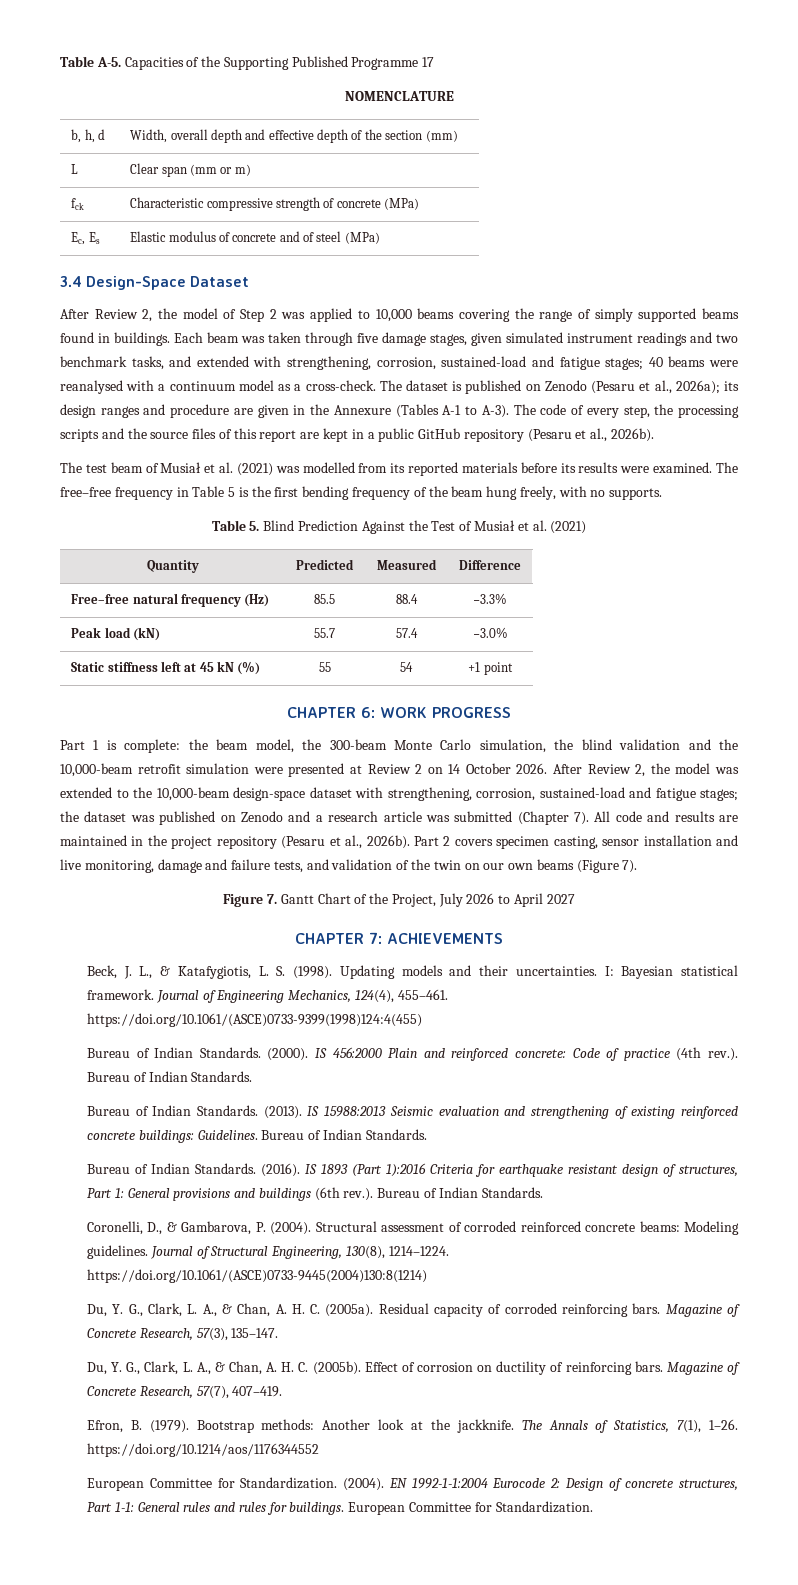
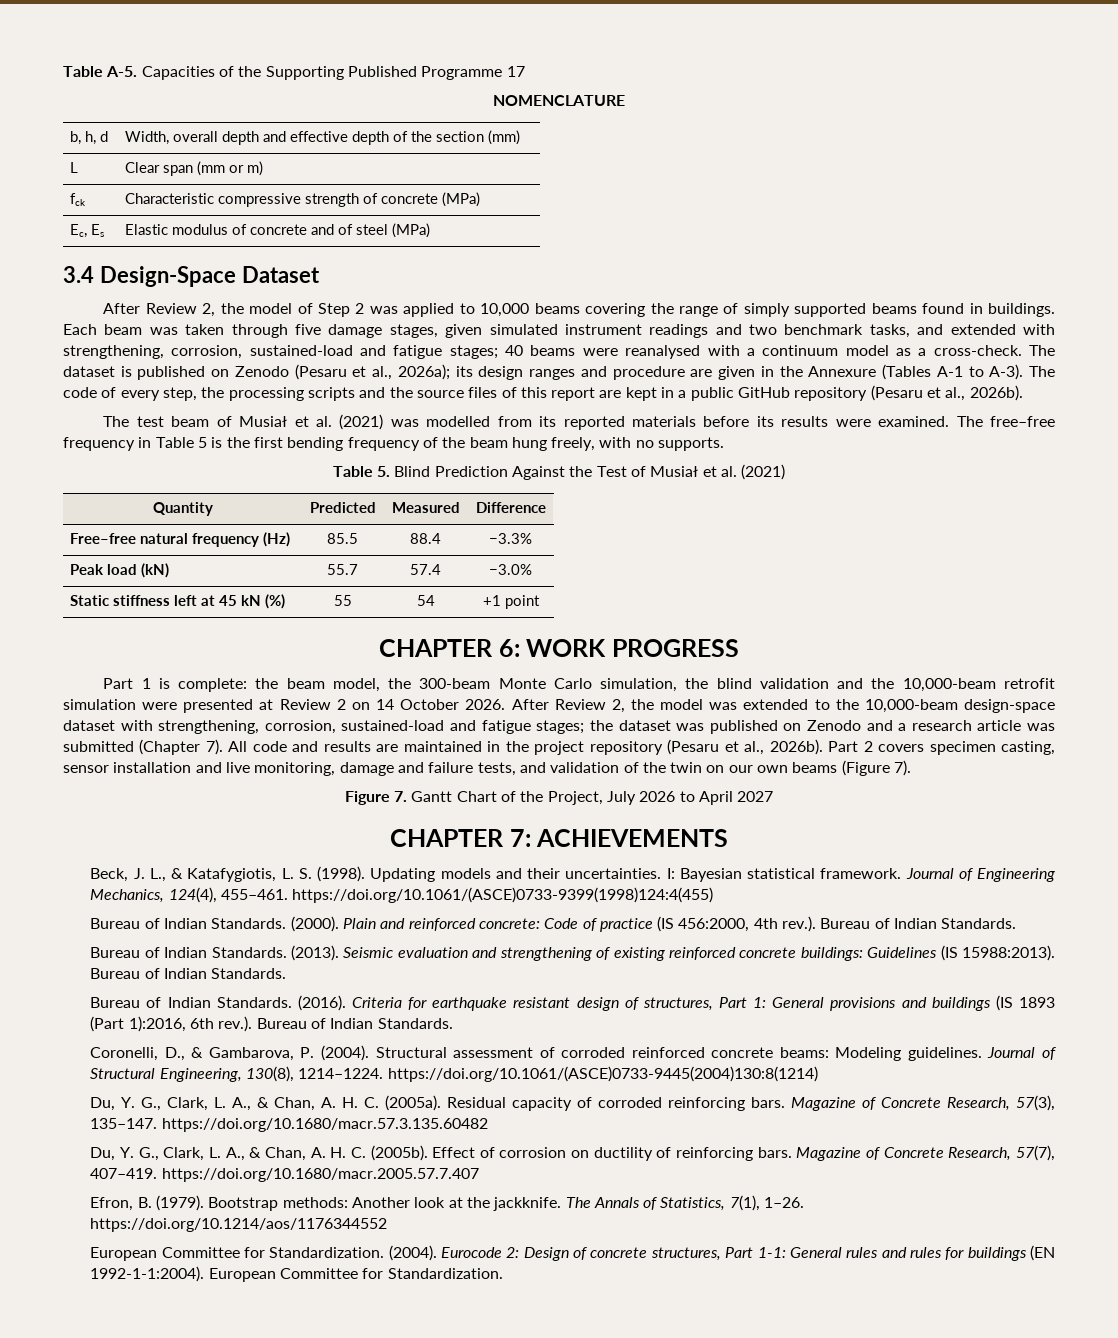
[314,1047,382,1058] IS 456:2000 -> (339, 924) none
[676,1047,702,1061] (4th -> [657,916,778,932] (IS 456:2000, 4th
[307,1106,387,1117] IS 15988:2013 -> (339, 953) none
[197,1130,258,1140] Guidelines. -> [867,945,1055,961] Guidelines (IS 15988:2013).
[304,1163,426,1177] IS 1893 (Part 1):2016 -> (346, 1003) none
[314,1187,340,1201] (6th -> [995,995,1055,1011] [90,1016,214,1032] (IS 1893 (Part 1):2016, 6th
(279, 1333) none -> [161,1118,488,1132] https://doi.org/10.1680/macr.57.3.135.60482
(283, 1391) none -> [161,1168,479,1182] https://doi.org/10.1680/macr.2005.57.7.407
[388,1478,488,1489] EN 1992-1-1:2004 -> (437, 1253) none
[289,1502,345,1515] buildings. -> [967,1245,1055,1261] [90,1266,205,1282] buildings (EN 1992-1-1:2004).

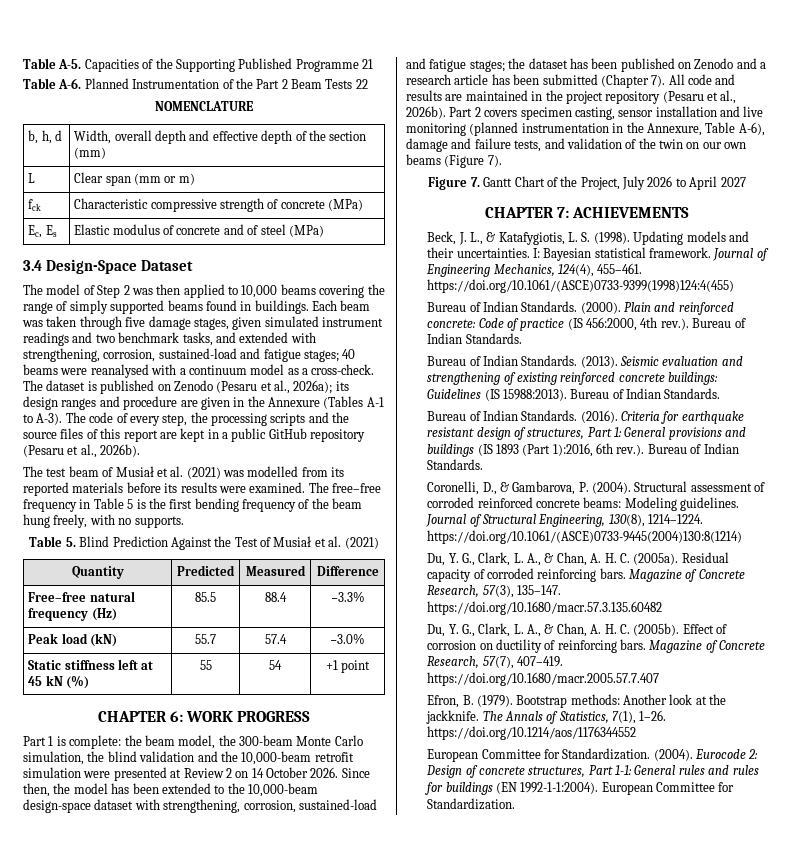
[506,66,525,77] 17 -> [362,59,373,69] [23,78,368,89] 21 // Table A-6. Planned Instrumentation of the Part 2 Beam Tests 22
[103,303,244,317] After Review 2, the -> [23,284,43,295] The
(398, 310) none -> [156,284,181,295] then
[511,699,738,713] After Review 2, the model was -> [341,768,370,778] [23,783,159,797] Since then, the model has been
[676,723,705,731] was -> [569,58,618,69] has been
[1026,723,1055,731] was -> [491,74,540,85] has been
[254,762,336,776] monitoring, -> [406,122,765,136] monitoring (planned instrumentation in the Annexure, Table A-6),

